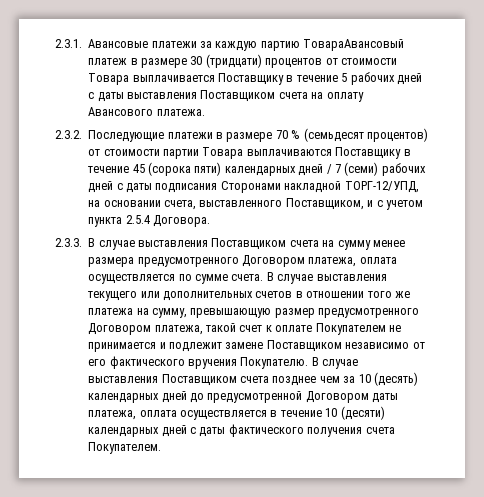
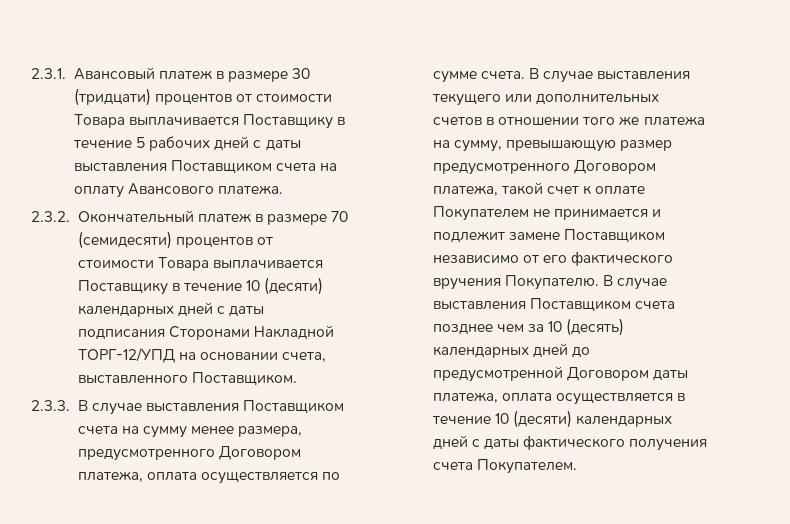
[88,39,405,51] Авансовые платежи за каждую партию ТовараАвансовый -> [73,67,155,80] Авансовый
[88,130,213,142] Последующие платежи -> [77,210,252,223] Окончательный платеж
[291,128,428,142] [88,147,411,159] [88,162,426,176] % (семьдесят процентов) от стоимости партии Товара выплачиваются Поставщику в течение 45 (сорока пяти) календарных дней / 7 (семи) рабочих -> [77,231,274,249] [77,257,324,271] [77,277,324,295] [77,305,174,317] (семидесяти) процентов от стоимости Товара выплачивается Поставщику в течение 10 (десяти) календарных
[284,181,419,193] накладной ТОРГ-12/УПД, -> [254,325,335,340] [77,348,175,363] Накладной ТОРГ-12/УПД
[285,198,423,210] [88,215,210,227] Поставщиком, и с учетом пункта 2.5.4 Договора. -> [191,372,297,386] Поставщиком.
[88,257,135,267] размера -> [238,426,303,437] размера,

